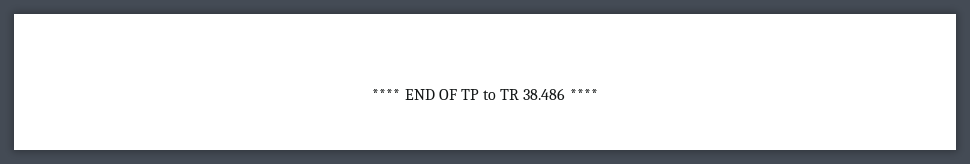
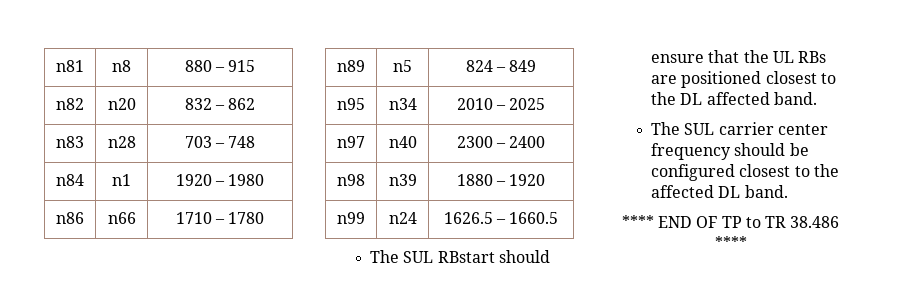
(372, 94) none -> [56,60,84,72] [112,60,131,72] [184,60,256,72] [56,98,84,110] [107,98,136,110] [184,98,256,110] [56,136,84,148] [107,136,136,148] [184,136,256,148] [56,174,84,186] [112,174,131,186] [175,174,265,186] [56,212,84,224] [107,212,136,224] [175,212,265,224] [337,60,365,72] [393,60,412,72] [465,60,537,72] [337,98,365,110] [388,98,417,110] [456,98,546,110] [337,136,365,148] [388,136,417,148] [456,136,546,148] [337,174,365,186] [388,174,417,186] [456,174,546,186] [337,212,365,224] [388,212,417,224] [443,212,559,224] [370,250,551,263] [651,50,827,63] [651,71,837,88] [651,92,818,105] [651,122,829,135] [651,143,809,160] [651,164,840,181] [651,185,788,198] n81 | n8 | 880 – 915 // n82 | n20 | 832 – 862 // n83 | n28 | 703 – 748 // n84 | n1 | 1920 – 1980 // n86 | n66 | 1710 – 1780 // n89 | n5 | 824 – 849 // n95 | n34 | 2010 – 2025 // n97 | n40 | 2300 – 2400 // n98 | n39 | 1880 – 1920 // n99 | n24 | 1626.5 – 1660.5 // The SUL RBstart should ensure that the UL RBs are positioned closest to the DL affected band. // The SUL carrier center frequency should be configured closest to the affected DL band. //

